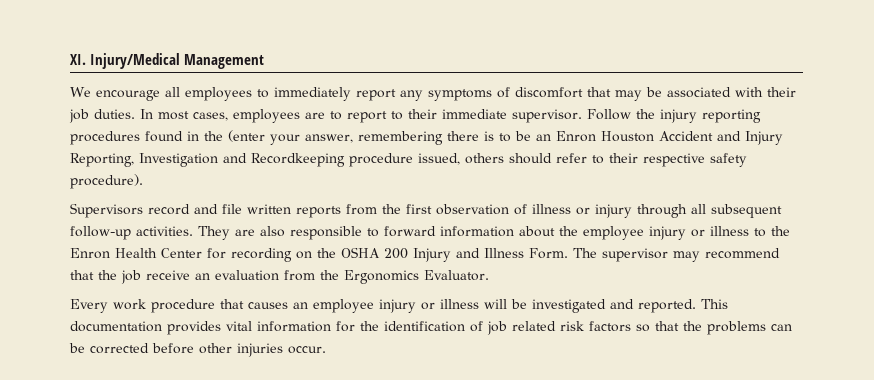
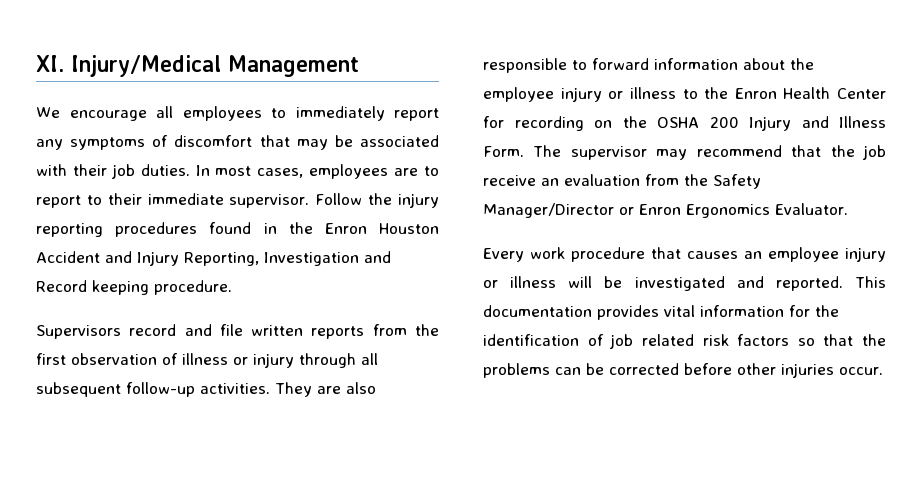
[228,130,551,145] (enter your answer, remembering there is to be an -> (313, 228) none
[251,153,747,167] [70,174,143,189] Recordkeeping procedure issued, others should refer to their respective safety procedure). -> [36,280,232,295] Record keeping procedure.
(339, 275) none -> [713,174,761,189] [483,203,681,218] Safety Manager/Director or Enron

